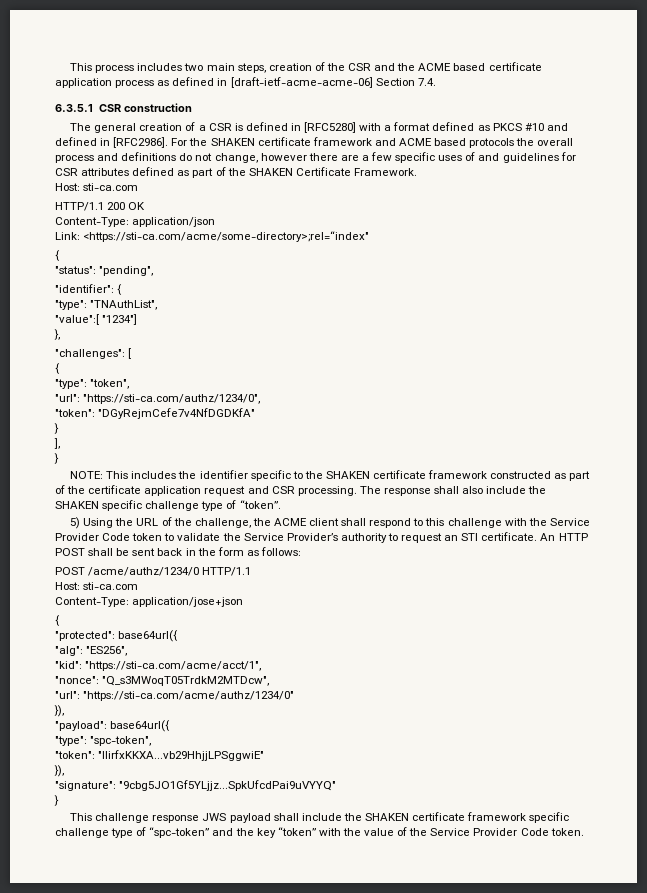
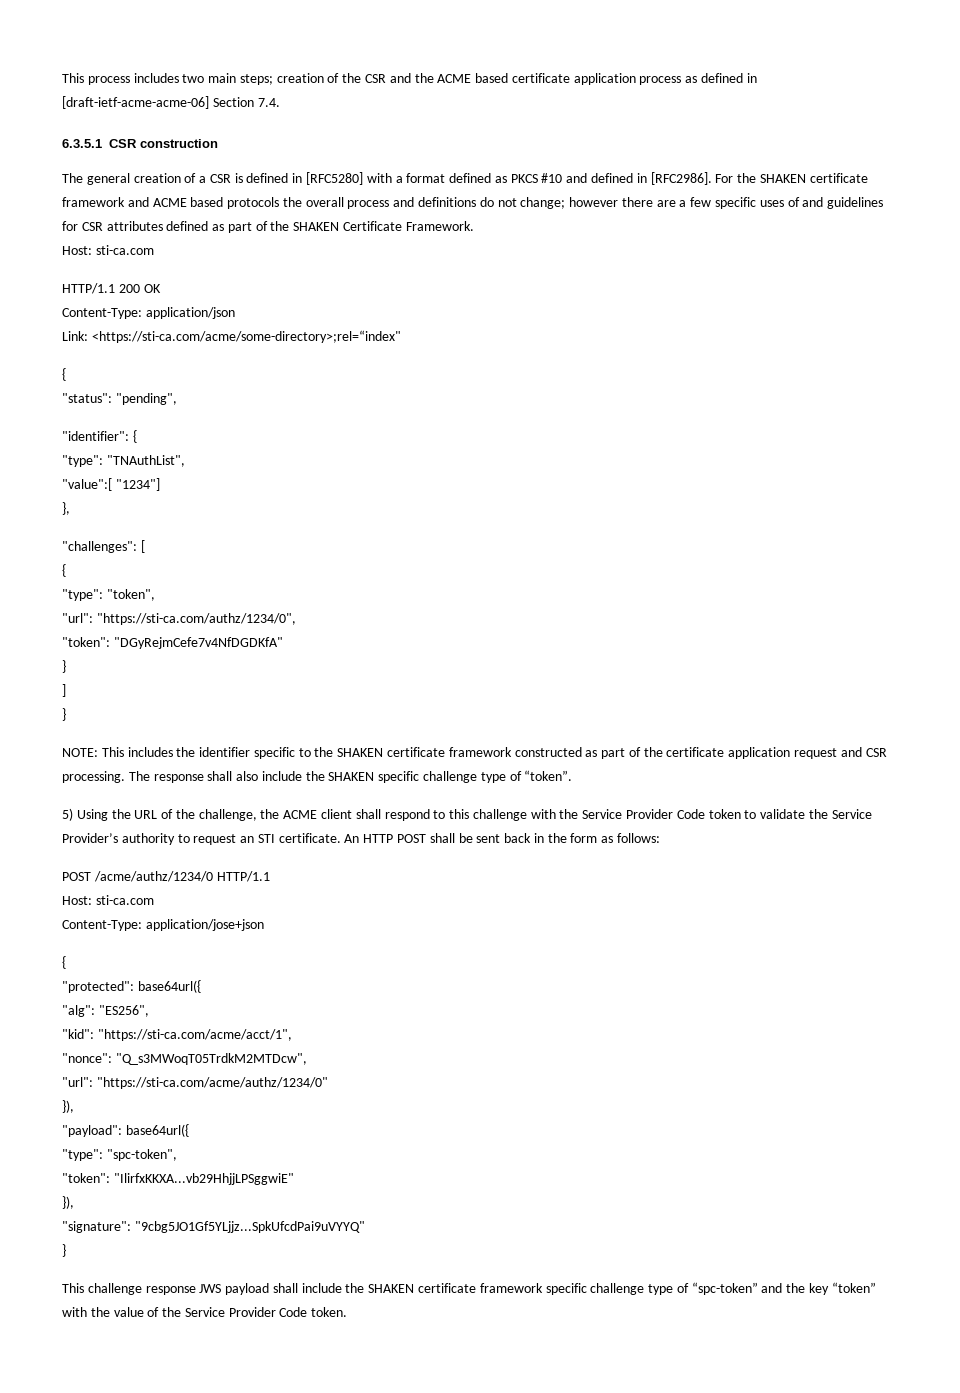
[237,63,266,73] steps, -> [239,74,273,85] steps;
[214,153,258,163] change, -> [520,197,566,209] change;
[54,438,60,449] ], -> [62,684,66,697] ]

